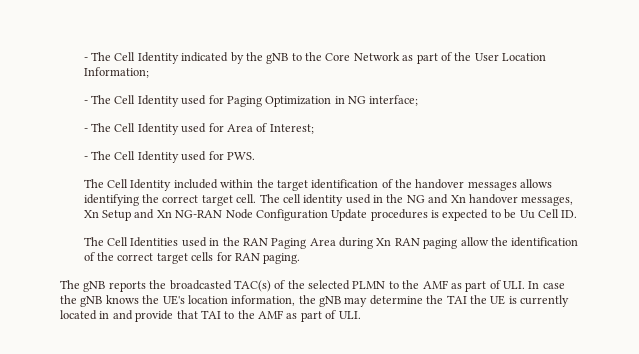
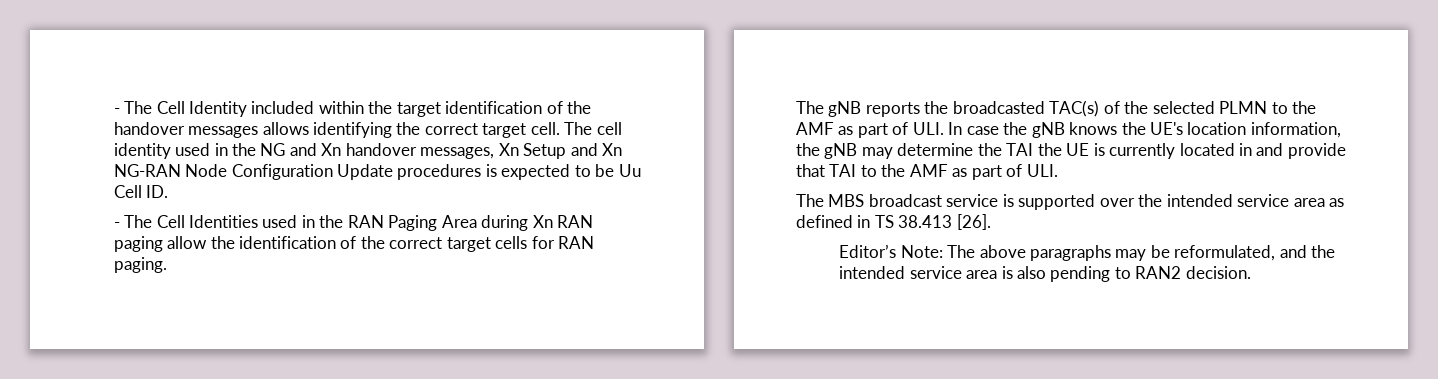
[83,52,547,64] [83,67,149,78] [83,95,419,107] [83,123,314,135] [83,151,255,163] [83,179,172,191] - The Cell Identity indicated by the gNB to the Core Network as part of the User Location Information; // - The Cell Identity used for Paging Optimization in NG interface; // - The Cell Identity used for Area of Interest; // - The Cell Identity used for PWS. // The Cell Identity -> [113,101,247,117] - The Cell Identity
(578, 214) none -> [113,222,120,228] -
(361, 315) none -> [796,194,1345,210] [796,214,991,230] [839,244,1336,261] [839,266,1251,282] // The MBS broadcast service is supported over the intended service area as defined in TS 38.413 [26]. // Editor’s Note: The above paragraphs may be reformulated, and the intended service area is also pending to RAN2 decision.

